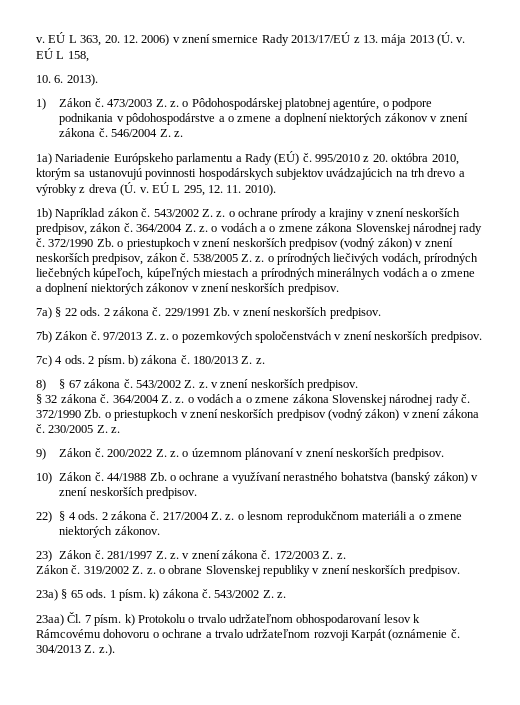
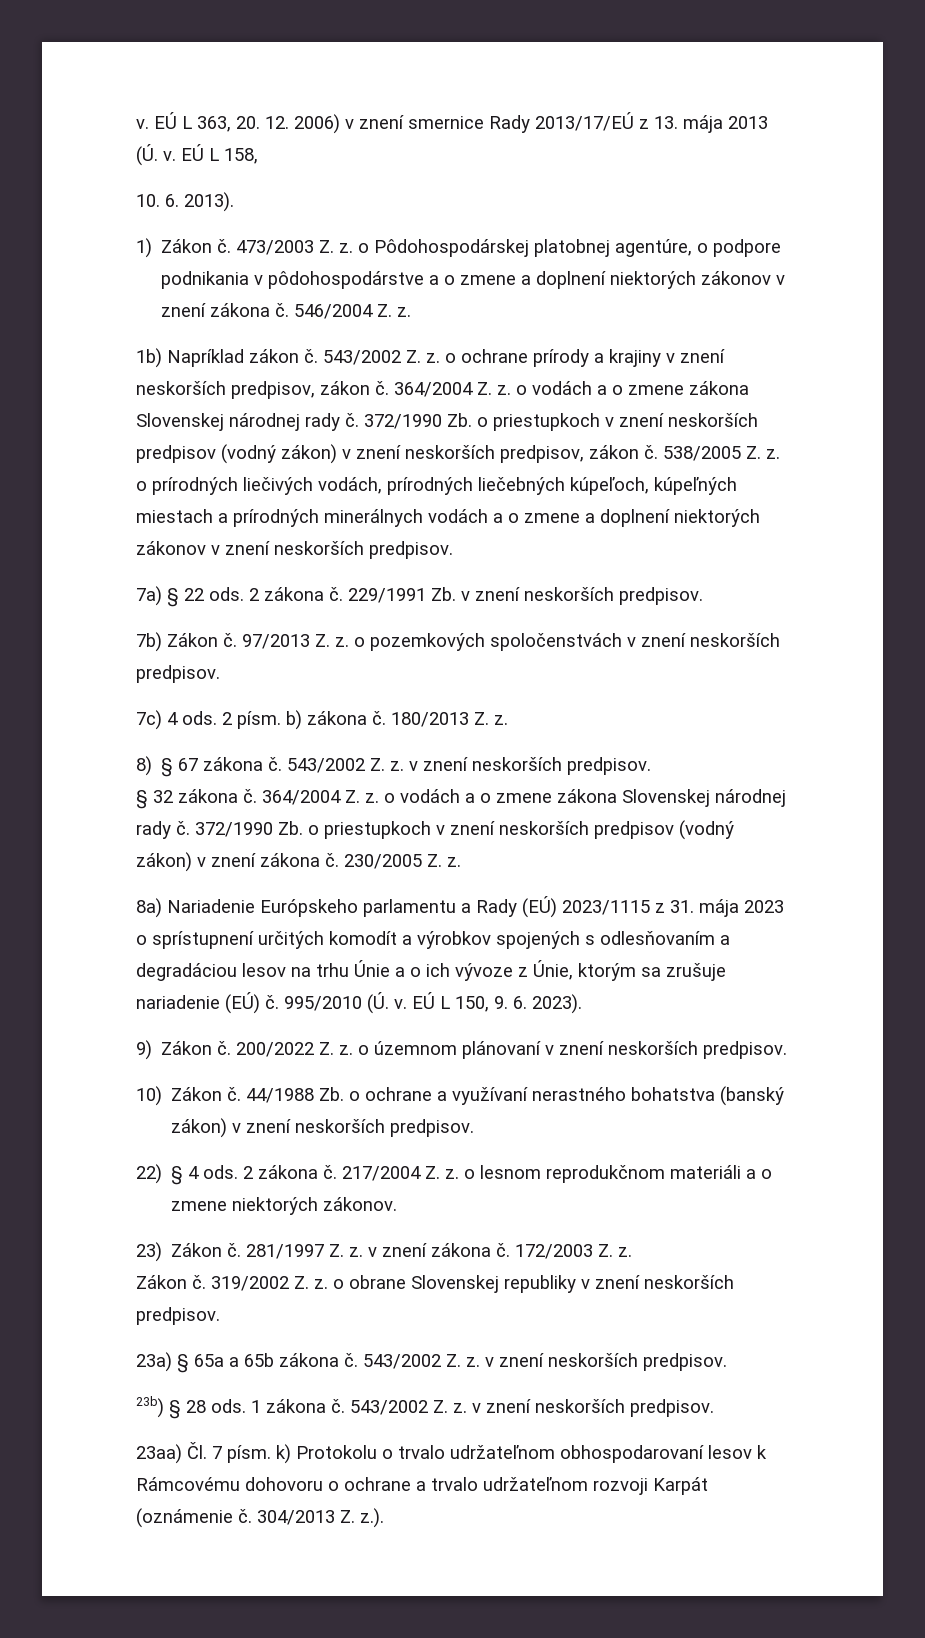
[36,151,459,165] [36,168,465,180] [36,182,276,196] // 1a) Nariadenie Európskeho parlamentu a Rady (EÚ) č. 995/2010 z 20. októbra 2010, ktorým sa ustanovujú povinnosti hospodárskych subjektov uvádzajúcich na trh drevo a výrobky z dreva (Ú. v. EÚ L 295, 12. 11. 2010). -> (412, 312) none
(121, 430) none -> [136,896,784,918] [136,931,730,949] [136,960,726,981] [136,992,582,1014] // 8a) Nariadenie Európskeho parlamentu a Rady (EÚ) 2023/1115 z 31. mája 2023 o sprístupnení určitých komodít a výrobkov spojených s odlesňovaním a degradáciou lesov na trhu Únie a o ich vývoze z Únie, ktorým sa zrušuje nariadenie (EÚ) č. 995/2010 (Ú. v. EÚ L 150, 9. 6. 2023).
[70,589,287,601] 65 ods. 1 písm. k) zákona č. 543/2002 Z. z. -> [194,1353,727,1371] [136,1396,714,1419] 65a a 65b zákona č. 543/2002 Z. z. v znení neskorších predpisov. // 23b) § 28 ods. 1 zákona č. 543/2002 Z. z. v znení neskorších predpisov.

